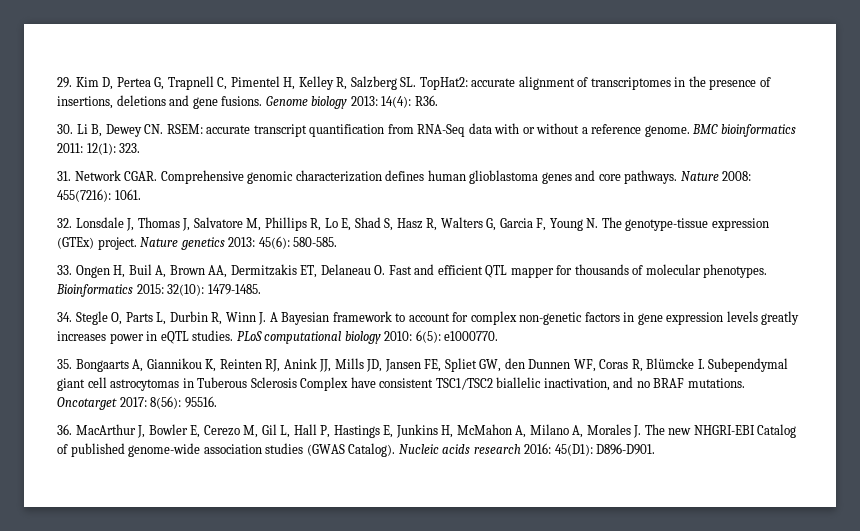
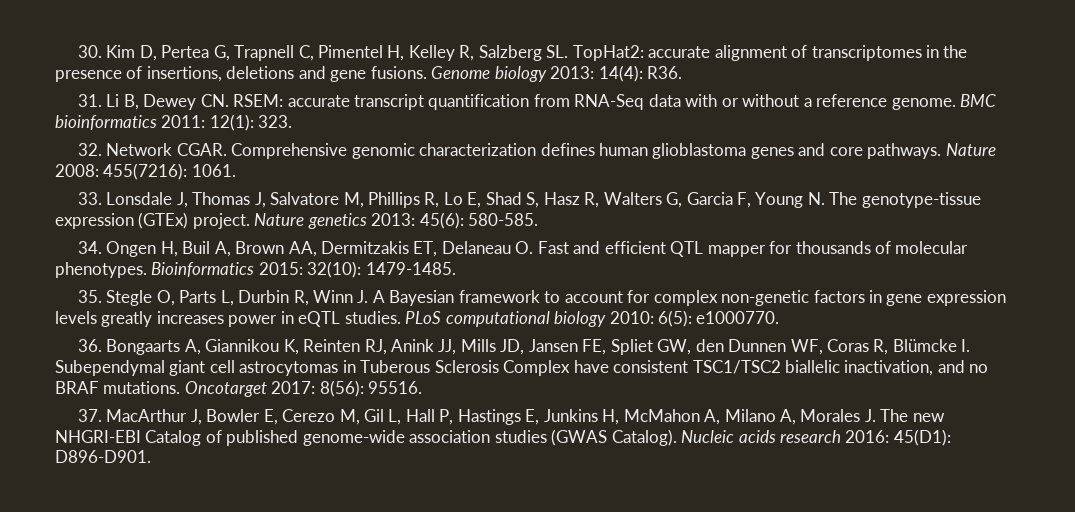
[57,77,72,88] 29. -> [77,45,102,58] 30.
[57,124,73,134] 30. -> [77,94,102,107] 31.
[57,171,71,181] 31. -> [77,143,102,156] 32.
[57,218,72,228] 32. -> [77,192,102,205] 33.
[57,265,72,275] 33. -> [77,241,102,254] 34.
[57,312,72,322] 34. -> [77,290,102,303] 35.
[57,359,72,369] 35. -> [77,339,102,352] 36.
[57,424,72,435] 36. -> [77,409,102,422] 37.

